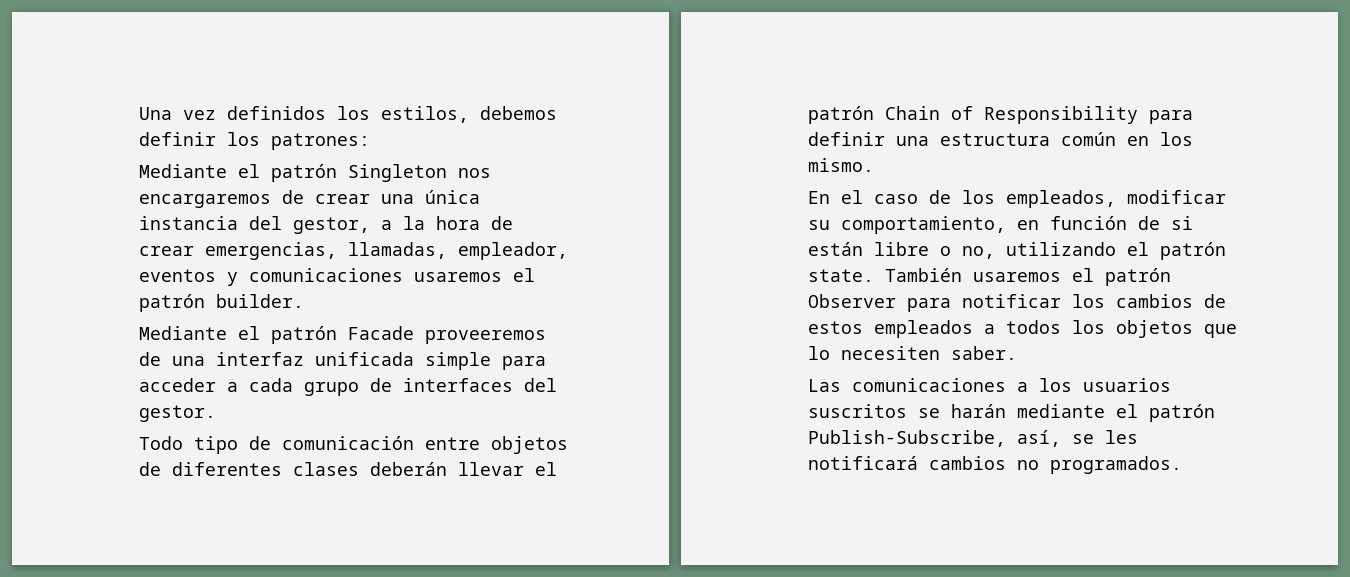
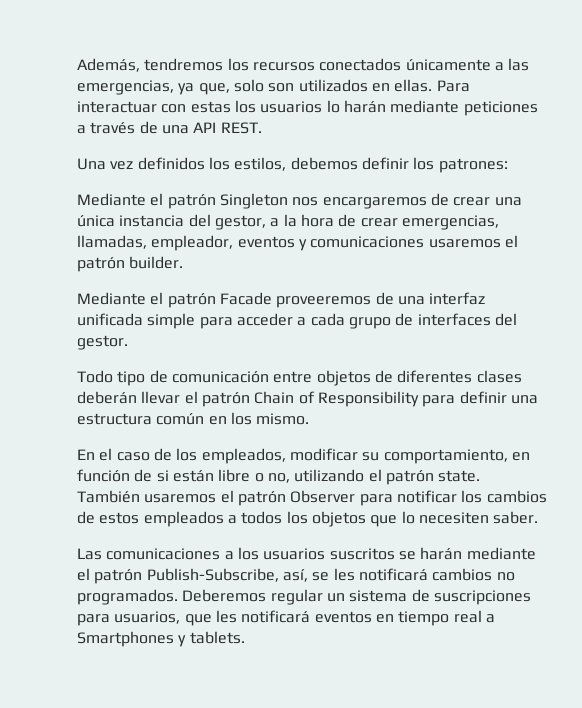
(138, 113) none -> [76,58,530,72] [76,79,470,95] [76,100,538,116] [76,121,262,134] Además, tendremos los recursos conectados únicamente a las emergencias, ya que, solo son utilizados en ellas. Para interactuar con estas los usuarios lo harán mediante peticiones a través de una API REST. //
(1182, 465) none -> [182,589,531,605] [76,610,495,626] [76,631,245,647] Deberemos regular un sistema de suscripciones para usuarios, que les notificará eventos en tiempo real a Smartphones y tablets.

